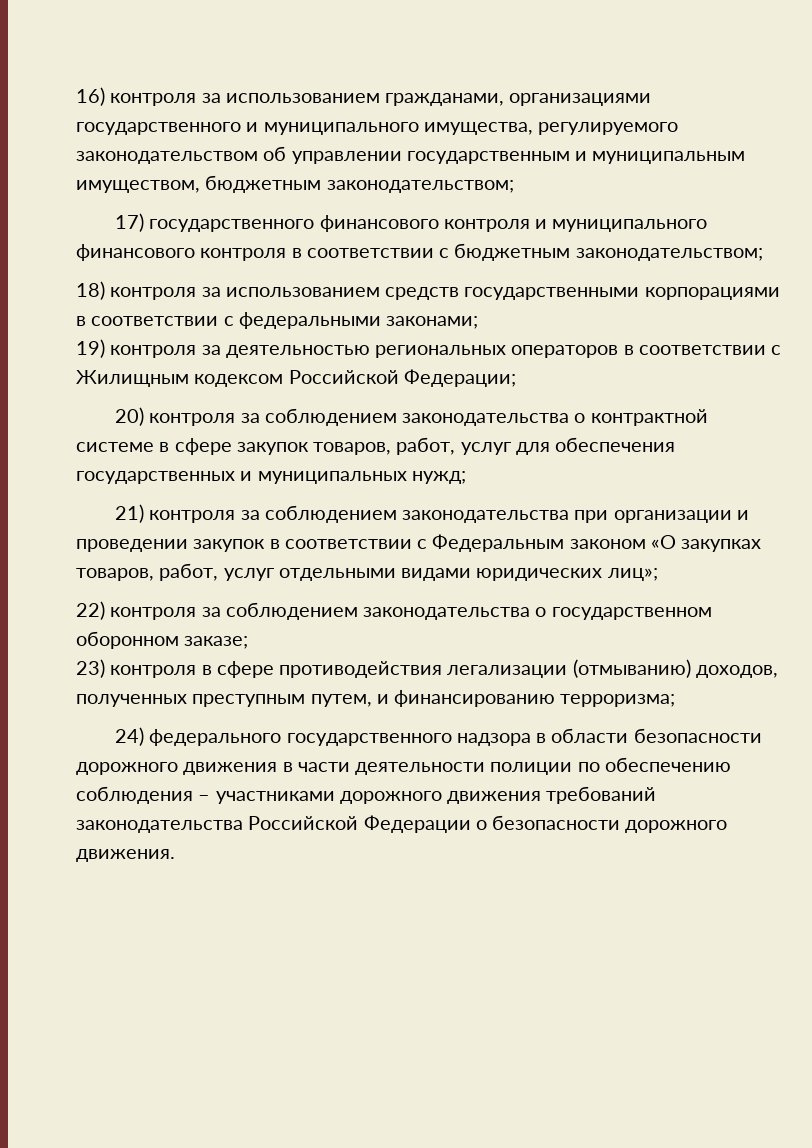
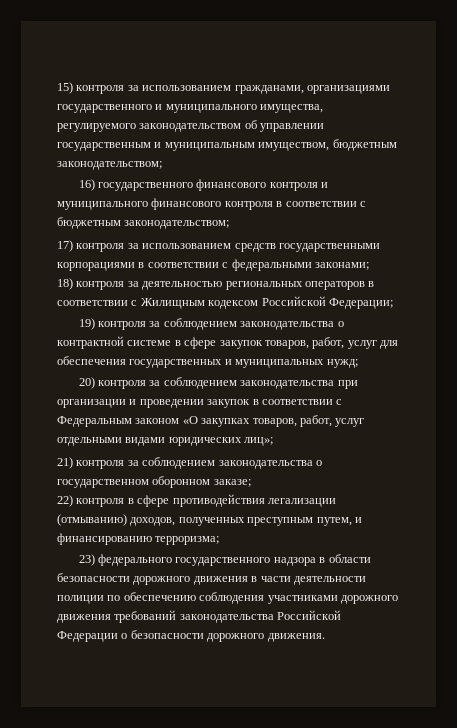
[76,87,105,106] 16) -> [57,82,73,94] 15)
[115,213,145,232] 17) -> [78,179,95,191] 16)
[76,281,105,300] 18) -> [57,240,73,252] 17)
[76,339,105,358] 19) -> [57,278,73,290] 18)
[115,407,145,426] 20) -> [78,318,95,330] 19)
[115,504,145,523] 21) -> [78,377,95,389] 20)
[76,601,105,620] 22) -> [57,457,73,469] 21)
[76,659,105,678] 23) -> [57,495,73,507] 22)
[115,727,145,746] 24) -> [78,554,95,566] 23)
[198,795,211,801] – -> (265, 598) none

